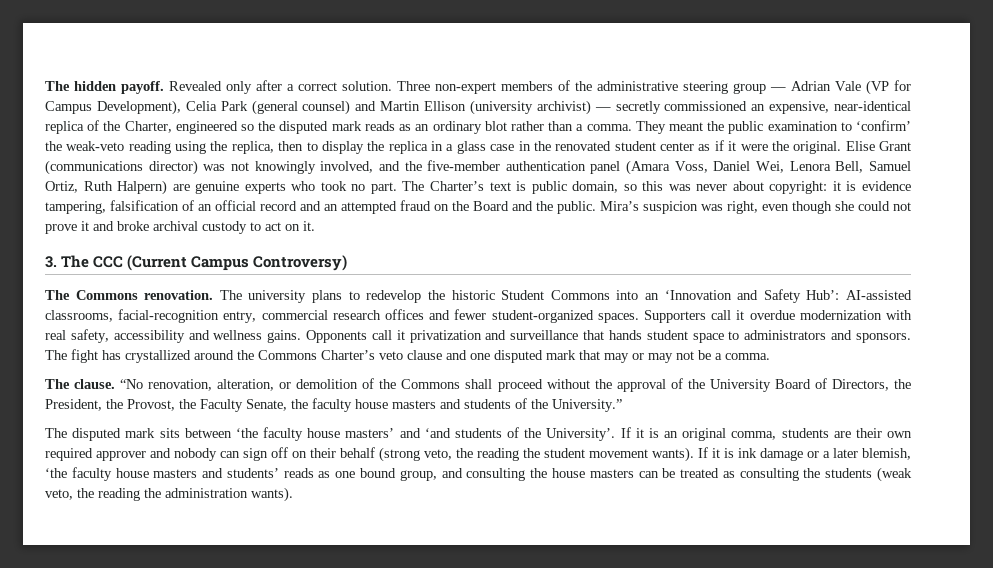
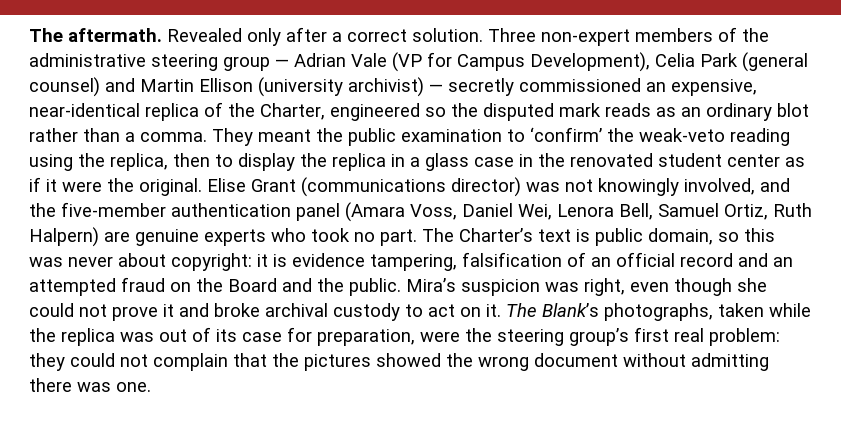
[45,81,164,94] The hidden payoff. -> [29,28,162,42] The aftermath.
[45,255,348,271] [45,289,912,303] [45,309,913,323] [45,329,912,343] [45,349,770,363] [45,378,911,392] [45,398,622,412] [45,427,912,441] [45,447,911,462] [45,467,912,482] [45,487,293,502] // 3. The CCC (Current Campus Controversy) // The Commons renovation. The university plans to redevelop the historic Student Commons into an ‘Innovation and Safety Hub’: AI-assisted classrooms, facial-recognition entry, commercial research offices and fewer student-organized spaces. Supporters call it overdue modernization with real safety, accessibility and wellness gains. Opponents call it privatization and surveillance that hands student space to administrators and sponsors. The fight has crystallized around the Commons Charter’s veto clause and one disputed mark that may or may not be a comma. // The clause. “No renovation, alteration, or demolition of the Commons shall proceed without the approval of the University Board of Directors, the President, the Provost, the Faculty Senate, the faculty house masters and students of the University.” // The disputed mark sits between ‘the faculty house masters’ and ‘and students of the University’. If it is an original comma, students are their own required approver and nobody can sign off on their behalf (strong veto, the reading the student movement wants). If it is ink damage or a later blemish, ‘the faculty house masters and students’ reads as one bound group, and consulting the house masters can be treated as consulting the students (weak veto, the reading the administration wants). -> [506,303,811,321] [29,327,780,346] [29,353,769,371] [29,378,151,392] The Blank’s photographs, taken while the replica was out of its case for preparation, were the steering group’s first real problem: they could not complain that the pictures showed the wrong document without admitting there was one.

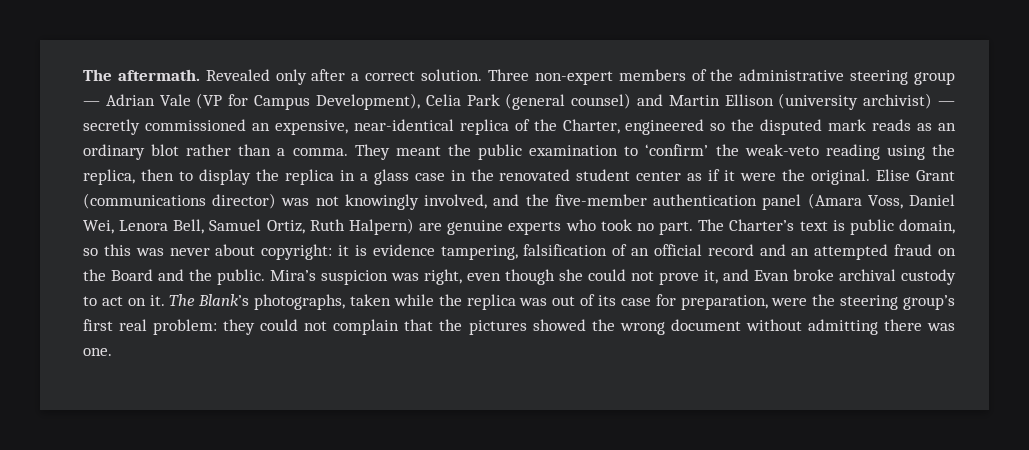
[163,303,209,317] it and -> [704,269,789,284] it, and Evan

